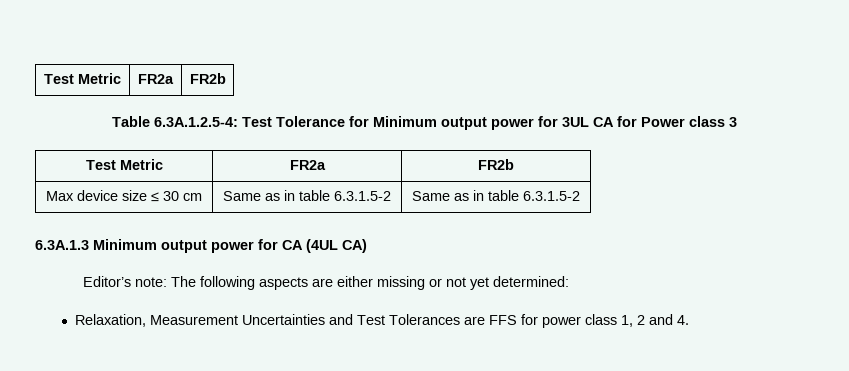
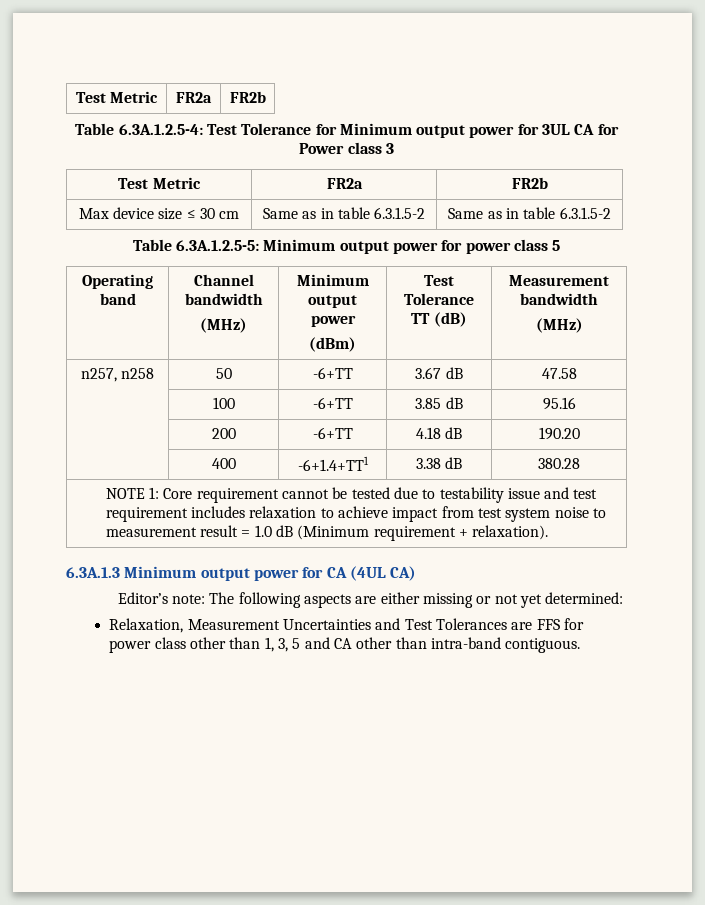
(580, 196) none -> [132,239,561,254] [82,274,153,289] [99,293,136,305] [193,274,254,286] [184,293,263,305] [200,318,247,333] [296,274,369,286] [308,295,357,308] [310,315,356,327] [309,337,356,352] [424,275,454,286] [404,293,474,305] [411,312,467,327] [509,275,609,286] [520,293,598,305] [535,318,583,333] [80,368,155,382] [215,368,232,379] [312,367,353,379] [415,367,463,379] [541,368,577,379] [212,397,235,409] [312,397,353,409] [415,397,463,409] [542,397,576,410] [211,428,236,439] [312,427,353,439] [415,427,463,439] [538,427,580,440] [211,458,236,469] [297,456,369,471] [415,457,463,469] [538,458,580,469] [105,487,598,503] [105,506,606,522] [105,525,549,541] // Table 6.3A.1.2.5-5: Minimum output power for power class 5 // Operating band | Channel bandwidth // (MHz) | Minimum output power // (dBm) | Test Tolerance TT (dB) | Measurement bandwidth // (MHz) // n257, n258 | 50 | -6+TT | 3.67 dB | 47.58 // | 100 | -6+TT | 3.85 dB | 95.16 // | 200 | -6+TT | 4.18 dB | 190.20 // | 400 | -6+1.4+TT1 | 3.38 dB | 380.28 // NOTE 1: Core requirement cannot be tested due to testability issue and test requirement includes relaxation to achieve impact from test system noise to measurement result = 1.0 dB (Minimum requirement + relaxation).
[620,314,689,327] 1, 2 and 4. -> [190,637,581,653] other than 1, 3, 5 and CA other than intra-band contiguous.

